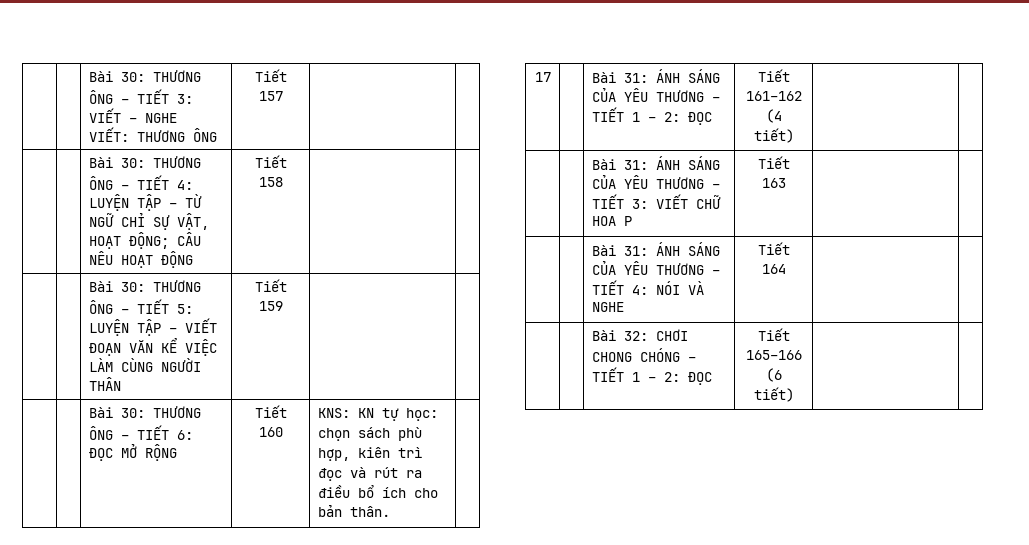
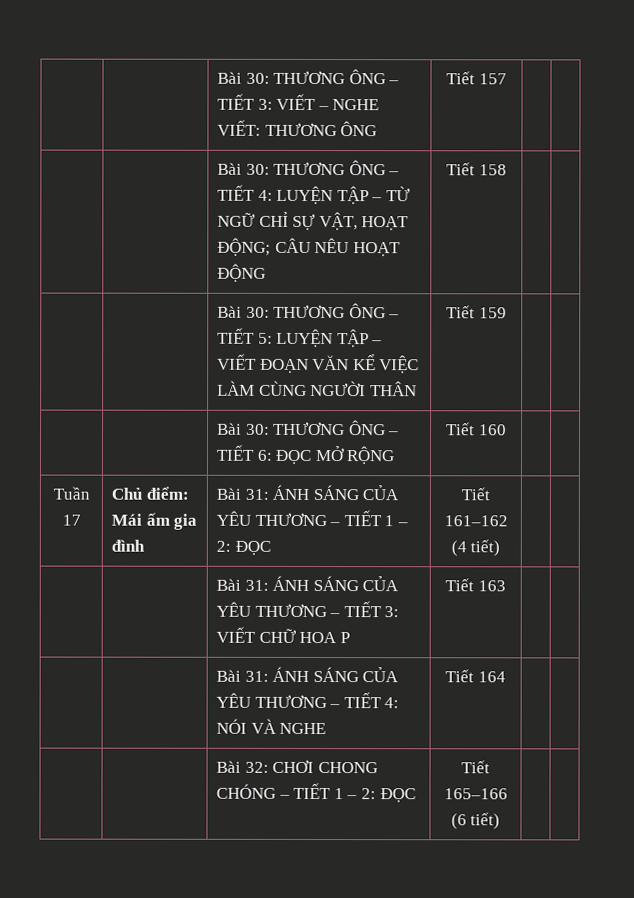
[317,408,438,421] [317,427,422,441] [317,447,422,461] [317,467,422,481] [317,485,438,498] [317,505,390,517] [534,72,551,82] KNS: KN tự học: chọn sách phù hợp, kiên trì đọc và rút ra điều bổ ích cho bản thân. | // 17 | -> [52,486,90,500] [61,514,81,526] [111,486,189,500] [111,512,198,530] [111,539,146,552] | // Tuần 17 | Chủ điểm: Mái ấm gia đình

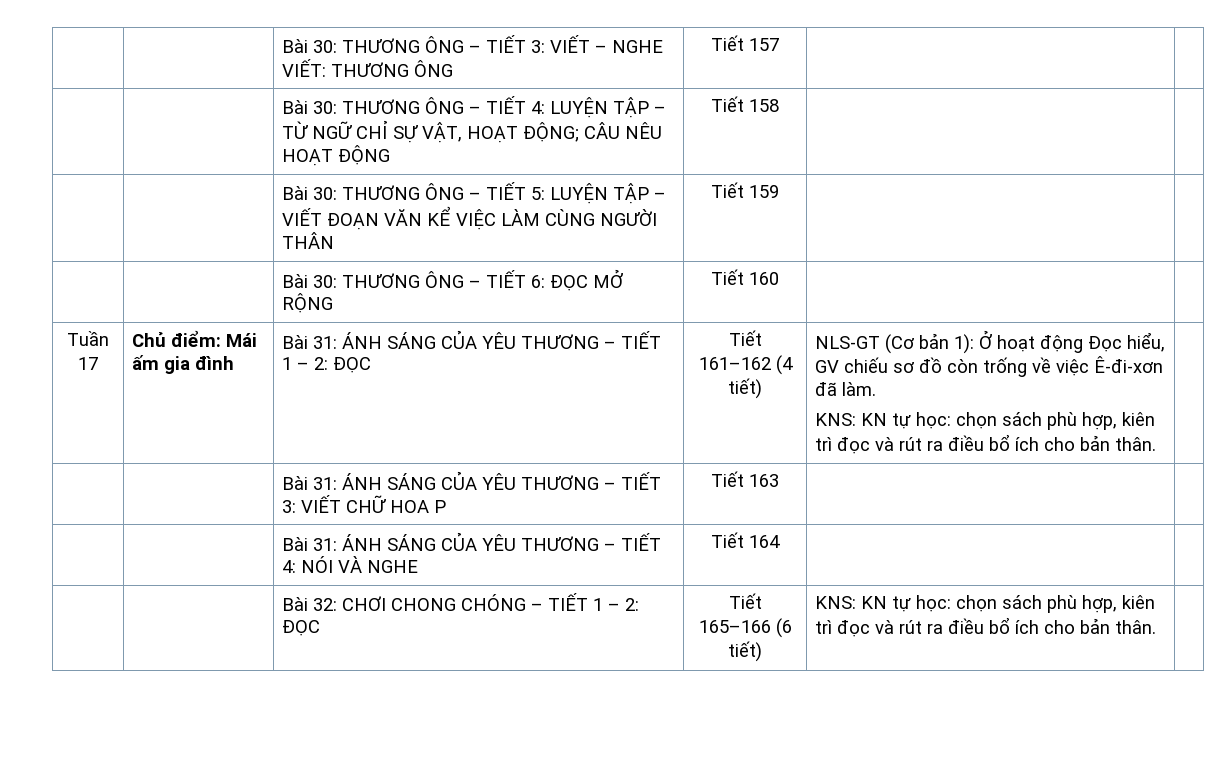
(501, 548) none -> [815,330,1166,354] [815,356,1164,377] [815,382,877,396] [815,412,1156,430] [815,434,1157,454] NLS-GT (Cơ bản 1): Ở hoạt động Đọc hiểu, GV chiếu sơ đồ còn trống về việc Ê-đi-xơn đã làm. // KNS: KN tự học: chọn sách phù hợp, kiên trì đọc và rút ra điều bổ ích cho bản thân.
(501, 821) none -> [815,595,1156,613] [815,617,1157,637] KNS: KN tự học: chọn sách phù hợp, kiên trì đọc và rút ra điều bổ ích cho bản thân.

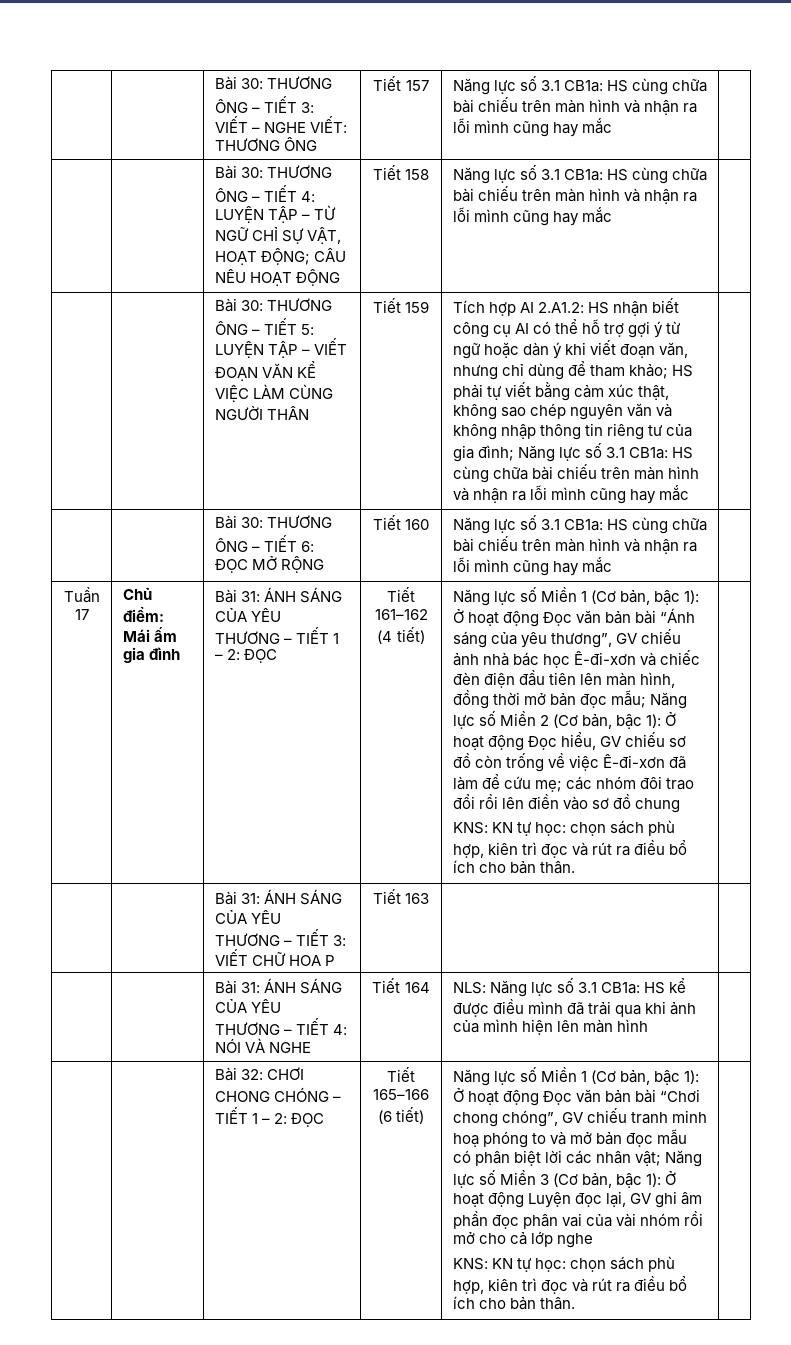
(779, 44) none -> [452,76,708,95] [452,97,698,116] [452,118,612,137] Năng lực số 3.1 CB1a: HS cùng chữa bài chiếu trên màn hình và nhận ra lỗi mình cũng hay mắc
(779, 105) none -> [452,165,708,184] [452,186,698,205] [452,207,612,226] Năng lực số 3.1 CB1a: HS cùng chữa bài chiếu trên màn hình và nhận ra lỗi mình cũng hay mắc
(779, 191) none -> [452,298,680,317] [452,319,681,338] [452,340,689,359] [452,361,694,380] [452,382,670,401] [452,403,673,420] [452,423,693,440] [452,443,694,462] [452,464,700,483] [452,485,690,504] Tích hợp AI 2.A1.2: HS nhận biết công cụ AI có thể hỗ trợ gợi ý từ ngữ hoặc dàn ý khi viết đoạn văn, nhưng chỉ dùng để tham khảo; HS phải tự viết bằng cảm xúc thật, không sao chép nguyên văn và không nhập thông tin riêng tư của gia đình; Năng lực số 3.1 CB1a: HS cùng chữa bài chiếu trên màn hình và nhận ra lỗi mình cũng hay mắc
(779, 278) none -> [452,515,708,534] [452,536,698,555] [452,557,612,576] Năng lực số 3.1 CB1a: HS cùng chữa bài chiếu trên màn hình và nhận ra lỗi mình cũng hay mắc
[815,333,950,354] NLS-GT (Cơ bản -> [452,587,700,606] [452,608,696,627] [452,629,682,648] [452,650,701,668] [452,670,676,688] [452,690,688,709] [452,711,643,730] Năng lực số Miền 1 (Cơ bản, bậc 1): Ở hoạt động Đọc văn bản bài “Ánh sáng của yêu thương”, GV chiếu ảnh nhà bác học Ê-đi-xơn và chiếc đèn điện đầu tiên lên màn hình, đồng thời mở bản đọc mẫu; Năng lực số Miền 2 (Cơ bản, bậc
[842,382,877,396] làm. -> [452,774,695,792] [452,794,681,813] làm để cứu mẹ; các nhóm đôi trao đổi rồi lên điền vào sơ đồ chung
(780, 541) none -> [452,978,687,997] [452,999,697,1017] [452,1019,649,1035] NLS: Năng lực số 3.1 CB1a: HS kể được điều mình đã trải qua khi ảnh của mình hiện lên màn hình
(762, 651) none -> [452,1067,700,1086] [452,1088,701,1106] [452,1108,708,1127] [452,1129,688,1148] [452,1150,703,1167] [452,1170,677,1189] [452,1191,703,1208] [452,1211,704,1229] [452,1231,593,1248] Năng lực số Miền 1 (Cơ bản, bậc 1): Ở hoạt động Đọc văn bản bài “Chơi chong chóng”, GV chiếu tranh minh hoạ phóng to và mở bản đọc mẫu có phân biệt lời các nhân vật; Năng lực số Miền 3 (Cơ bản, bậc 1): Ở hoạt động Luyện đọc lại, GV ghi âm phần đọc phân vai của vài nhóm rồi mở cho cả lớp nghe //

